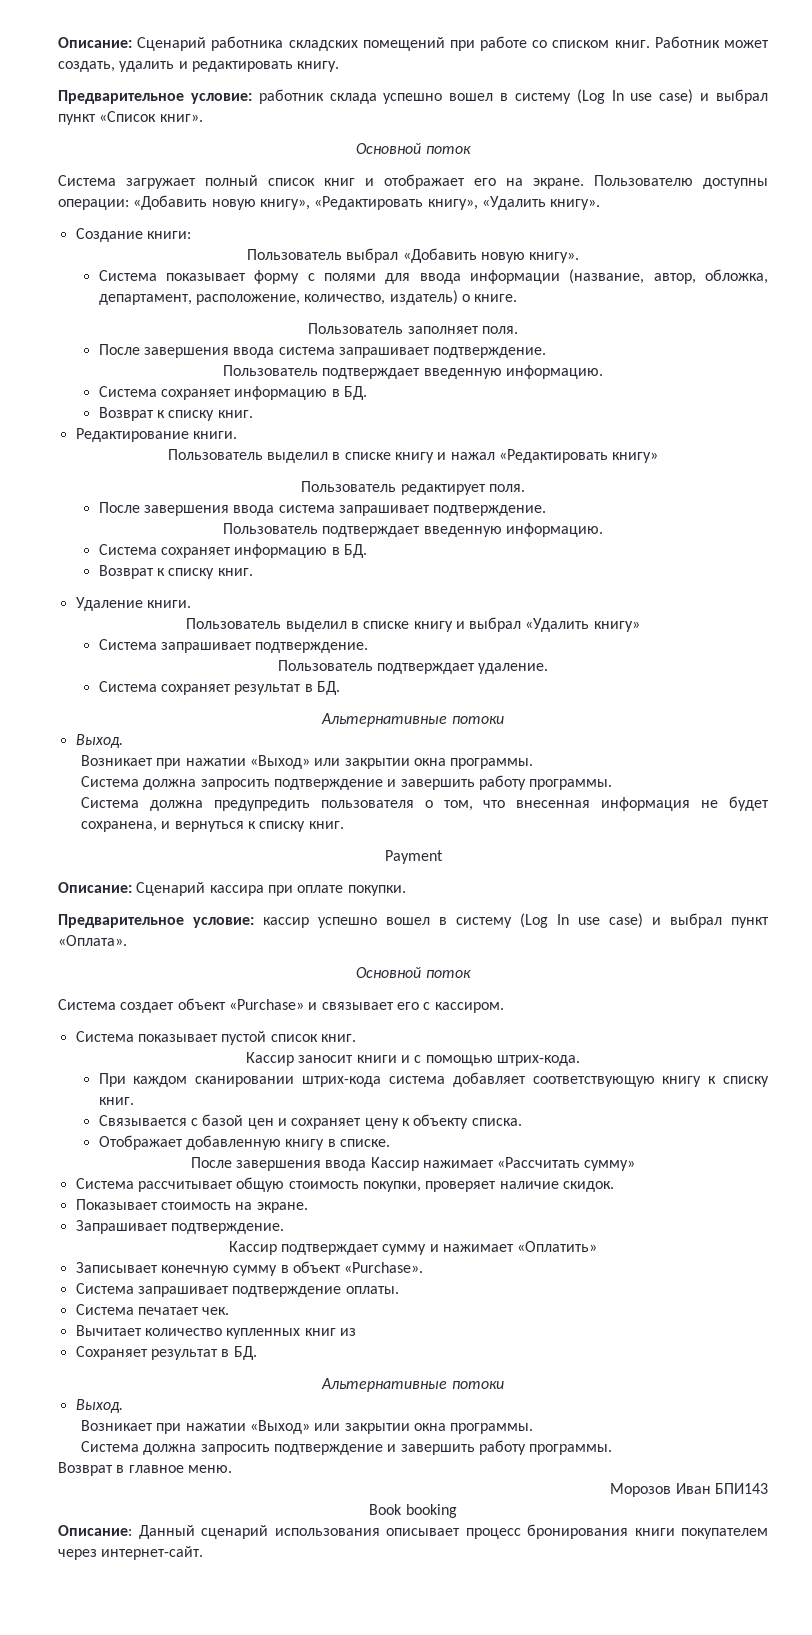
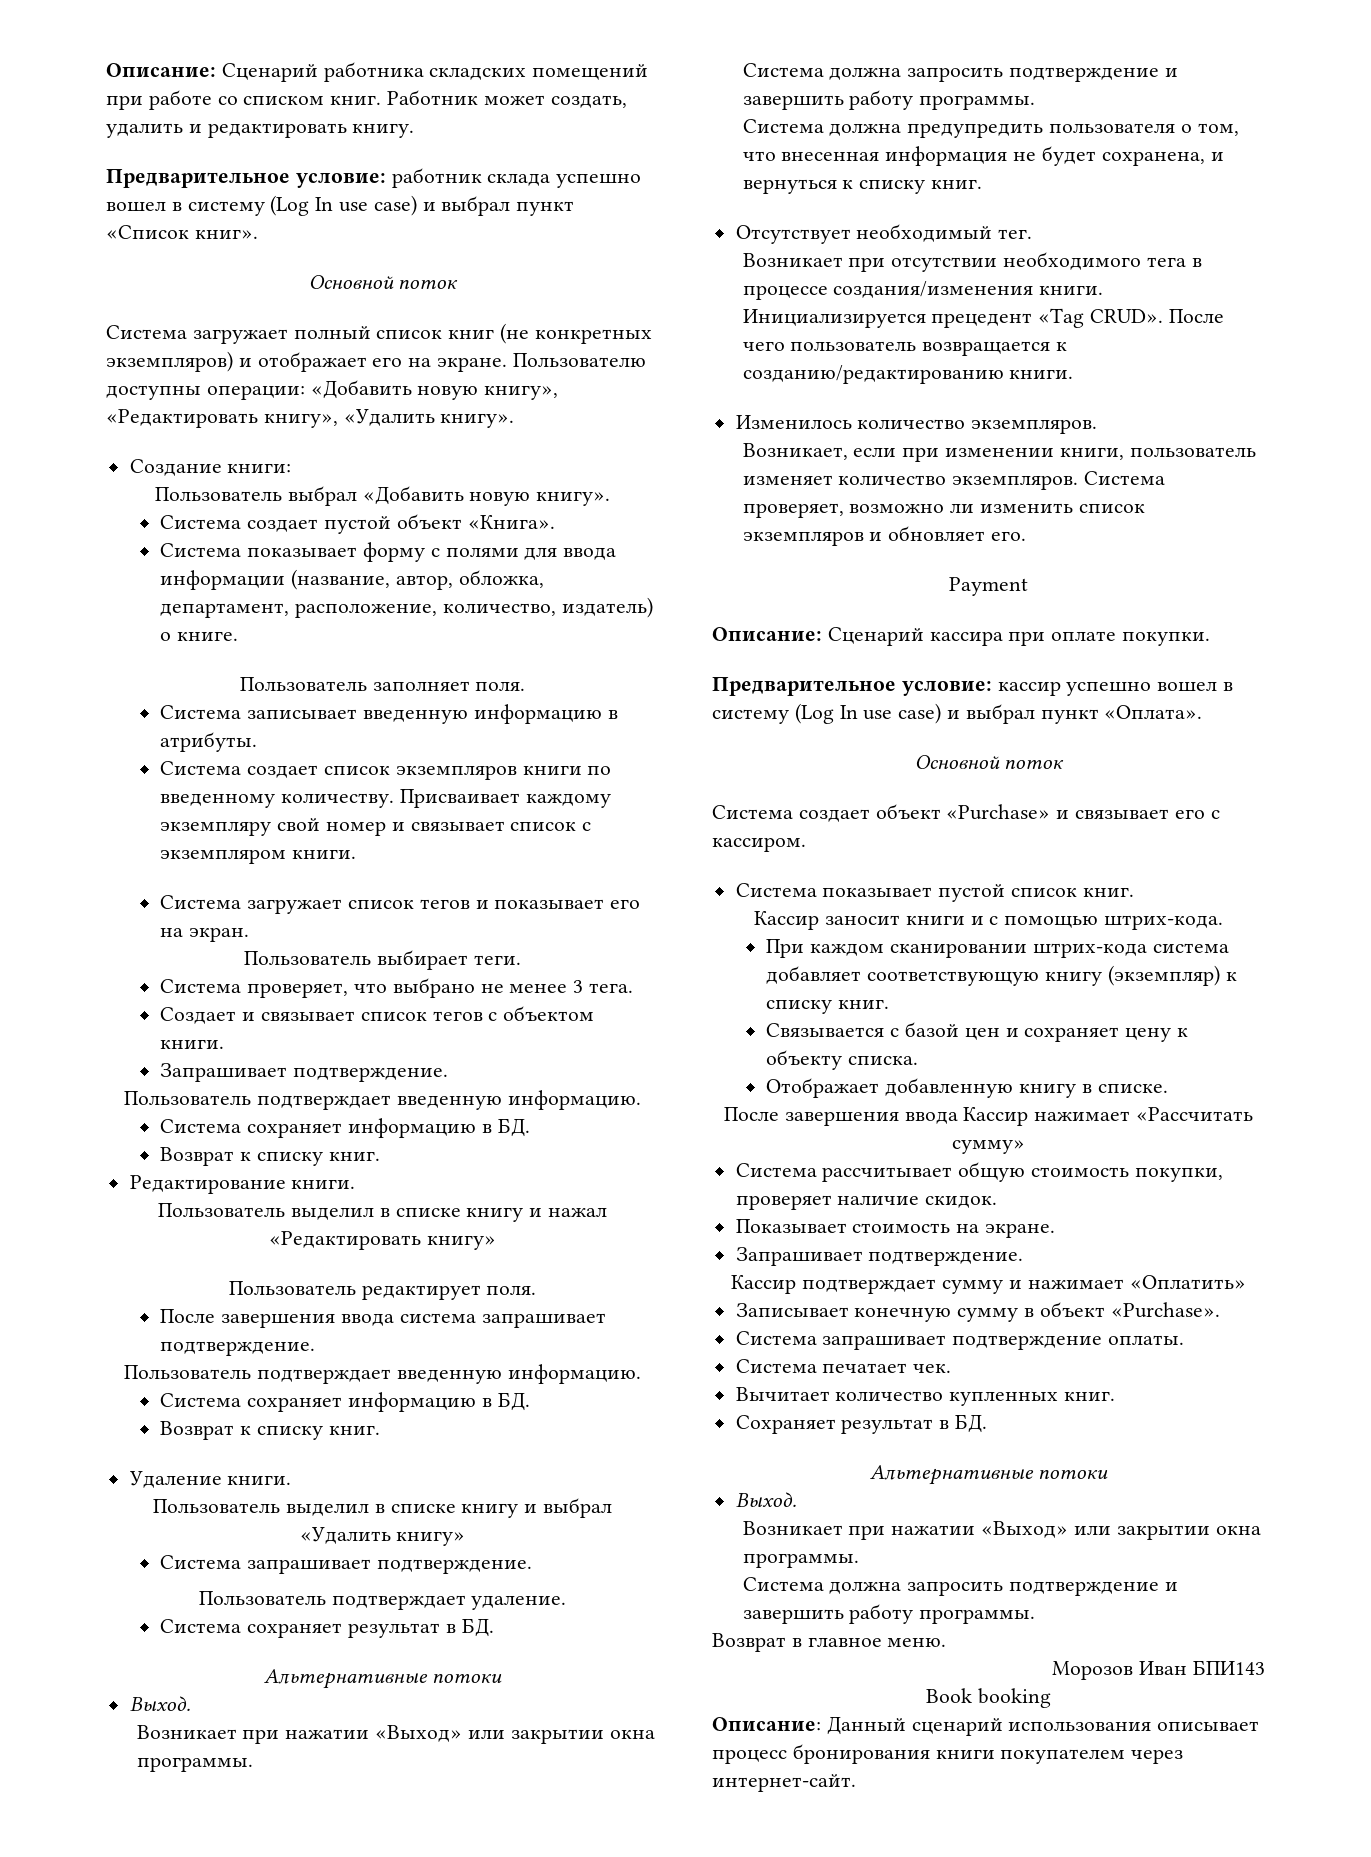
(355, 182) none -> [500,323,652,344] [106,351,233,372] (не конкретных экземпляров)
(580, 257) none -> [160,514,555,534] // Система создает пустой объект «Книга».
[98,344,430,358] После завершения ввода система запрашивает -> [160,704,618,724] [160,732,258,752] [160,761,612,780] [160,789,611,808] [160,818,592,836] [160,849,357,864] [160,895,641,914] [160,927,250,942] [244,950,521,970] [160,978,633,998] [160,1006,595,1024] [160,1039,225,1049] [160,1063,288,1082] Система записывает введенную информацию в атрибуты. // Система создает список экземпляров книги по введенному количеству. Присваивает каждому экземпляру свой номер и связывает список с экземпляром книги. // Система загружает список тегов и показывает его на экран. // Пользователь выбирает теги. // Система проверяет, что выбрано не менее 3 тега. // Создает и связывает список тегов с объектом книги. // Запрашивает
(344, 825) none -> [735,224,1033,244] [742,252,1202,272] [742,281,1104,300] [742,308,1224,328] [742,341,1068,356] [742,365,1074,384] [735,415,1098,434] [742,443,1256,462] [742,471,1166,490] [742,503,1145,518] [742,526,1027,546] // Отсутствует необходимый тег. // Возникает при отсутствии необходимого тега в процессе создания/изменения книги. Инициализируется прецедент «Tag CRUD». После чего пользователь возвращается к созданию/редактированию книги. // Изменилось количество экземпляров. // Возникает, если при изменении книги, пользователь изменяет количество экземпляров. Система проверяет, возможно ли изменить список экземпляров и обновляет его.
(702, 1081) none -> [1107,965,1220,986] (экземпляр)
[304,1328,356,1336] книг из -> [1064,1391,1116,1401] книг.

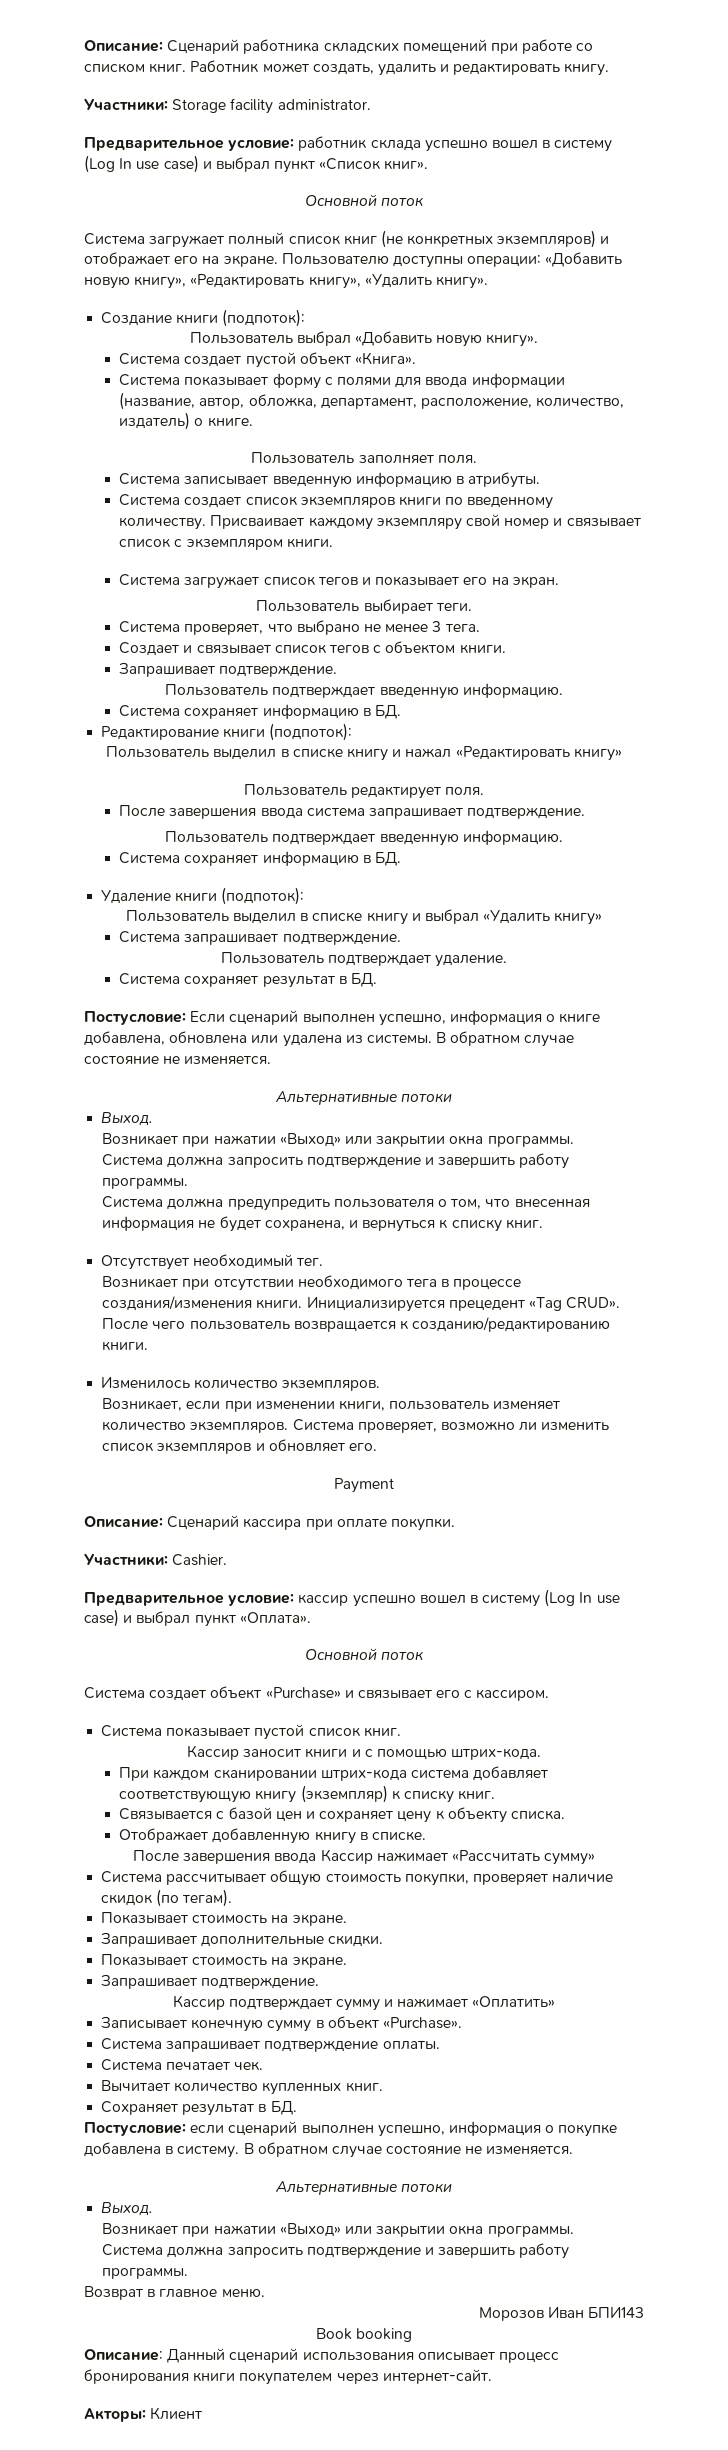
(415, 130) none -> [84,98,371,114] // Участники: Storage facility administrator.
[227,463,292,473] книги: -> [176,309,306,327] книги (подпоток):
[160,1147,380,1166] // Возврат к списку книг. -> (402, 712) none
[291,1179,356,1189] книги. -> [223,723,353,741] книги (подпоток):
[160,1421,380,1440] // Возврат к списку книг. -> (402, 859) none
[227,1475,292,1485] книги. -> [175,887,305,905] книги (подпоток):
(494, 1627) none -> [84,1010,601,1026] [84,1031,575,1047] [84,1056,272,1065] // Постусловие: Если сценарий выполнен успешно, информация о книге добавлена, обновлена или удалена из системы. В обратном случае состояние не изменяется.
(1211, 639) none -> [84,1553,228,1566] // Участники: Cashier.
[925,1195,998,1208] скидок. -> [101,1889,233,1907] [101,1912,347,1926] [101,1932,384,1947] скидок (по тегам). // Показывает стоимость на экране. // Запрашивает дополнительные скидки.
(988, 1423) none -> [84,2121,618,2137] [84,2142,574,2158] // Постусловие: если сценарий выполнен успешно, информация о покупке добавлена в систему. В обратном случае состояние не изменяется.
(856, 1783) none -> [84,2407,203,2422] // Акторы: Клиент

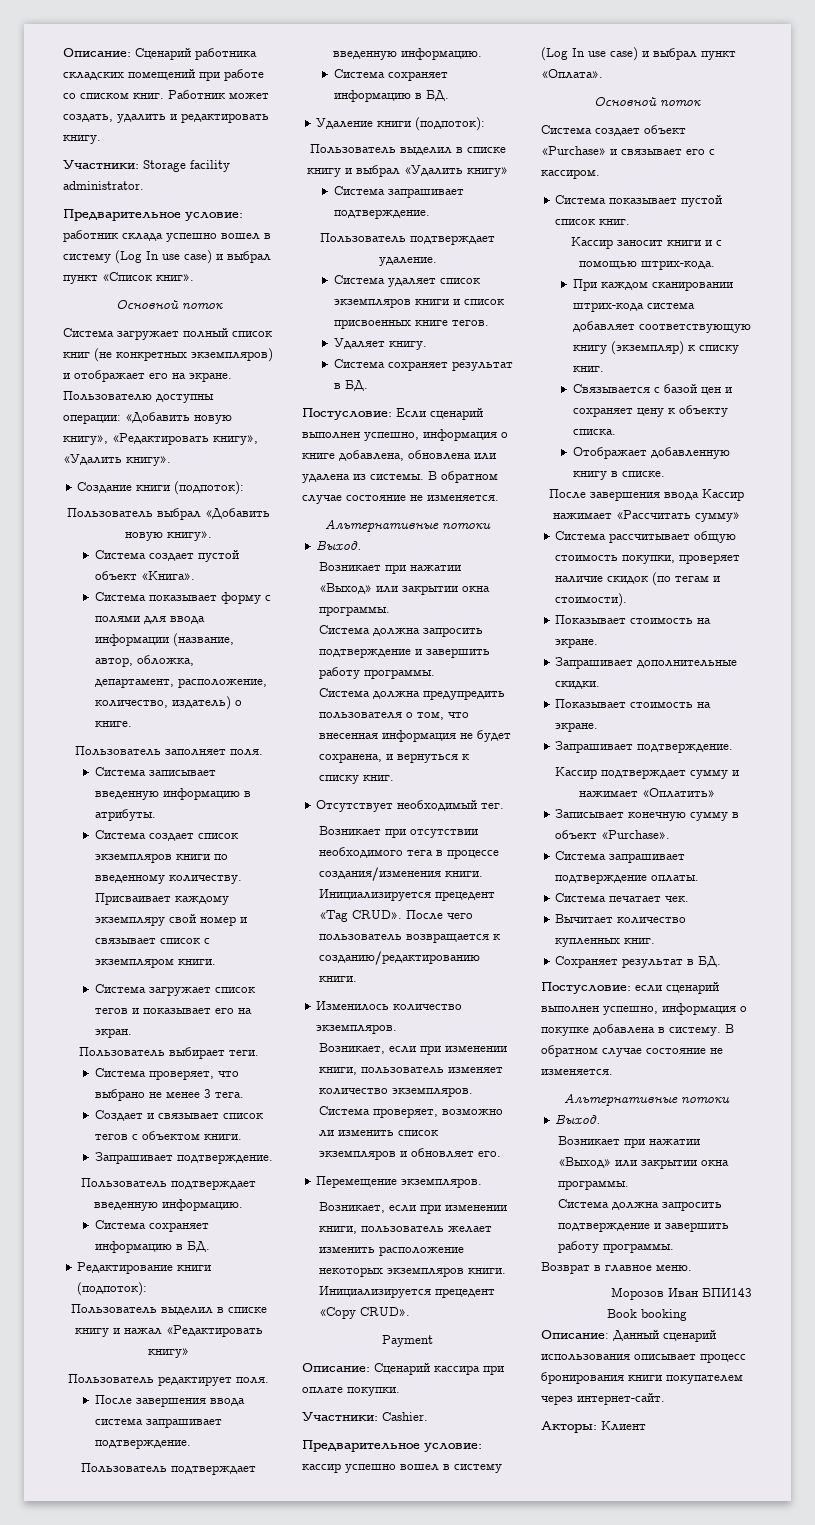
(508, 961) none -> [333,275,480,287] [333,298,504,308] [333,319,489,329] [333,338,427,350] // Система удаляет список экземпляров книги и список присвоенных книге тегов. // Удаляет книгу.
(377, 1447) none -> [316,1176,483,1188] [319,1202,508,1214] [319,1226,493,1234] [319,1246,465,1256] [319,1267,507,1277] [319,1286,496,1298] [319,1307,411,1319] // Перемещение экземпляров. // Возникает, если при изменении книги, пользователь желает изменить расположение некоторых экземпляров книги. Инициализируется прецедент «Copy CRUD».
[182,1889,233,1907] тегам). -> [675,575,721,582] [555,593,628,607] тегам и стоимости).

